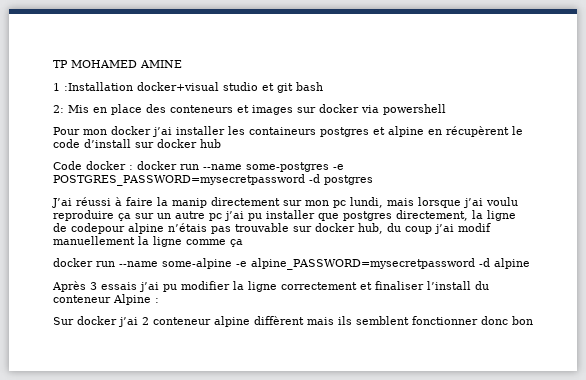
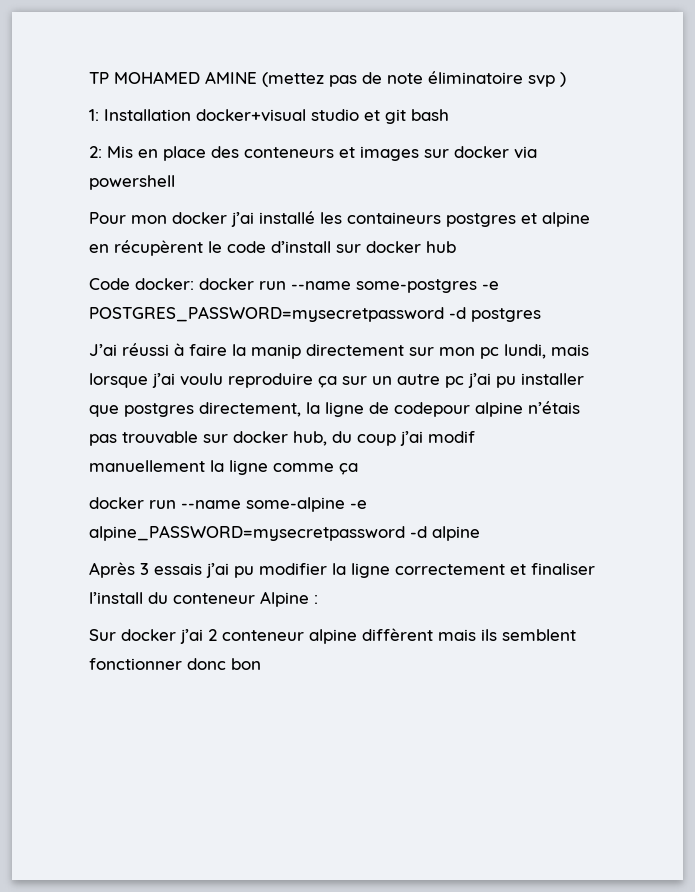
[53,82,133,91] // 1 :Installation -> [262,71,566,87] [89,109,191,121] (mettez pas de note éliminatoire svp ) // 1: Installation
[176,126,225,135] installer -> [259,211,315,224] installé
[86,161,133,170] docker : -> [135,278,194,290] docker:

